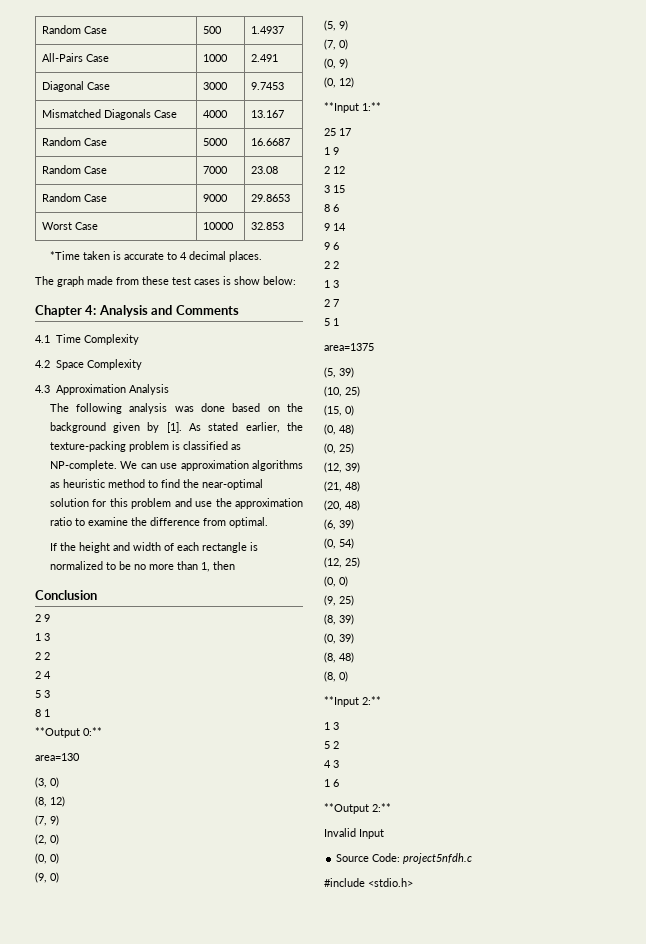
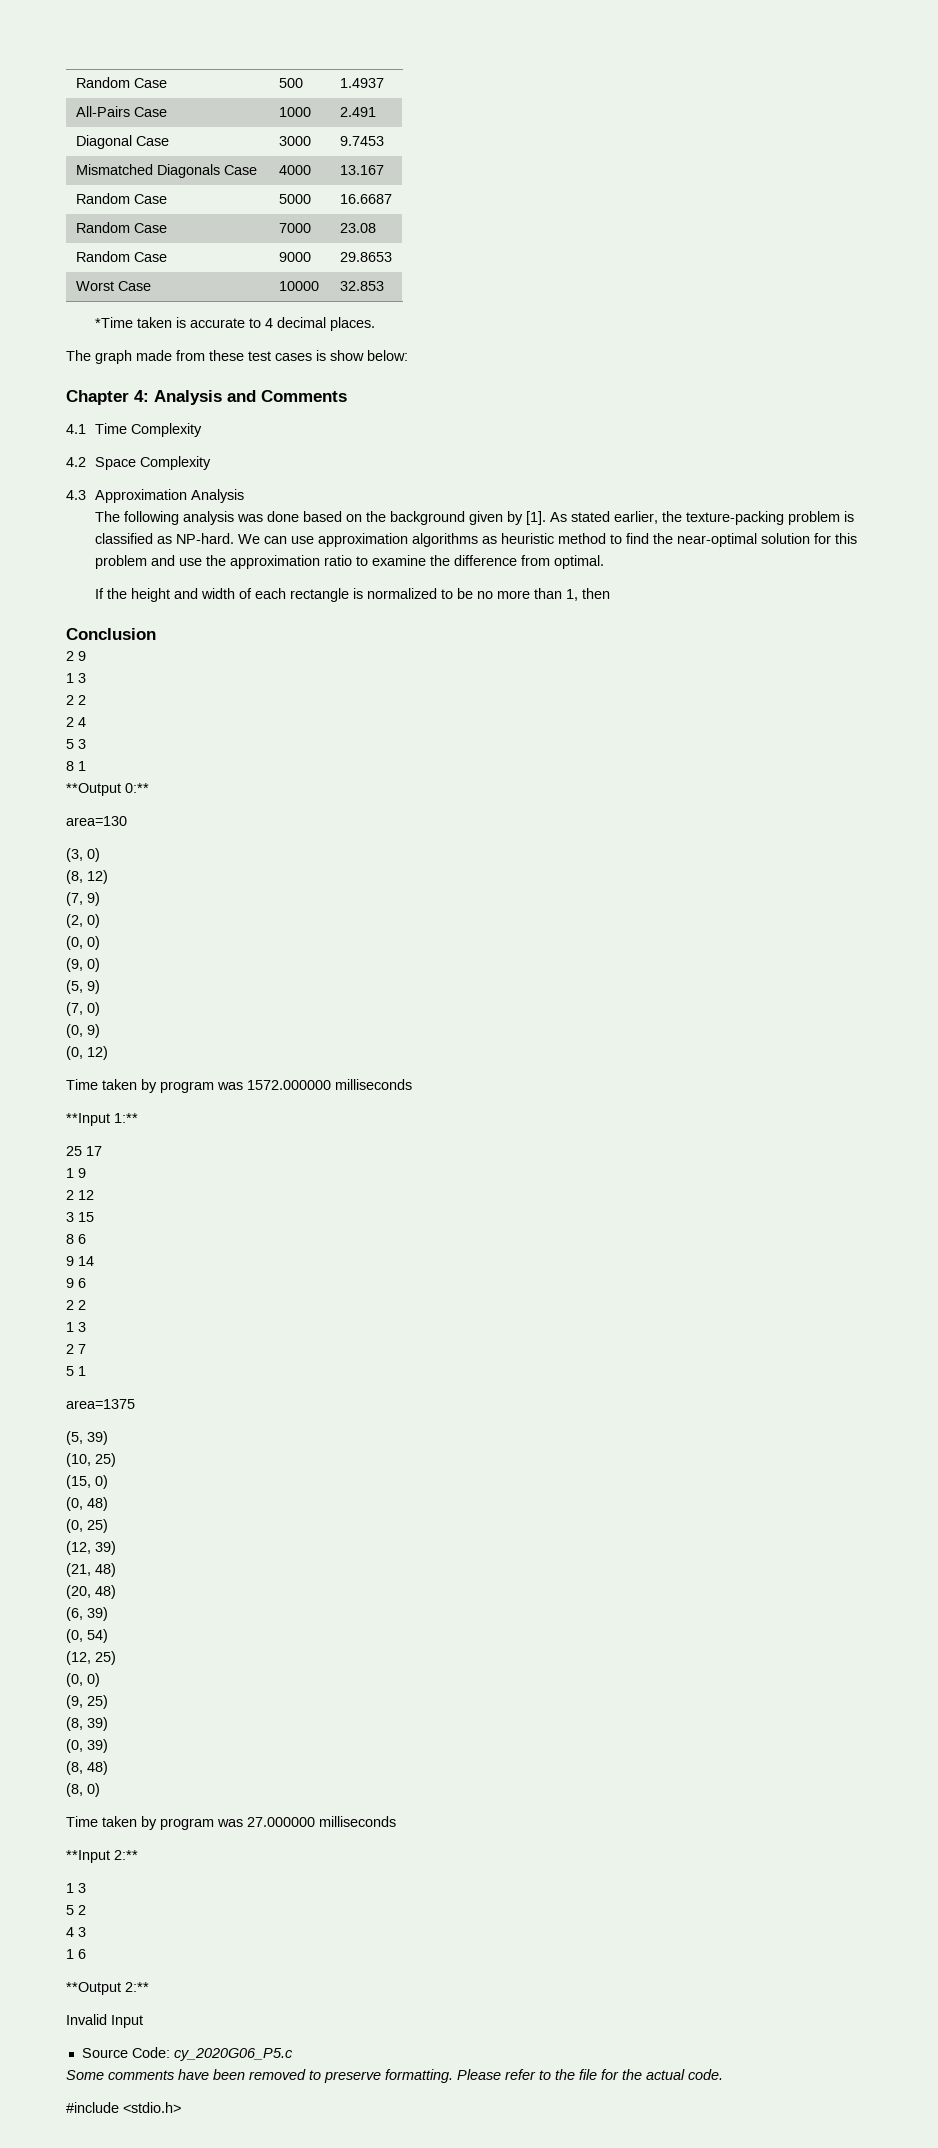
[49,460,117,471] NP-complete. -> [175,533,234,544] NP-hard.
(354, 82) none -> [66,1079,412,1093] // Time taken by program was 1572.000000 milliseconds
(348, 676) none -> [66,1816,396,1830] // Time taken by program was 27.000000 milliseconds
[403,853,473,864] project5nfdh.c -> [173,2048,293,2061] [66,2069,723,2083] cy_2020G06_P5.c // Some comments have been removed to preserve formatting. Please refer to the file for the actual code.

